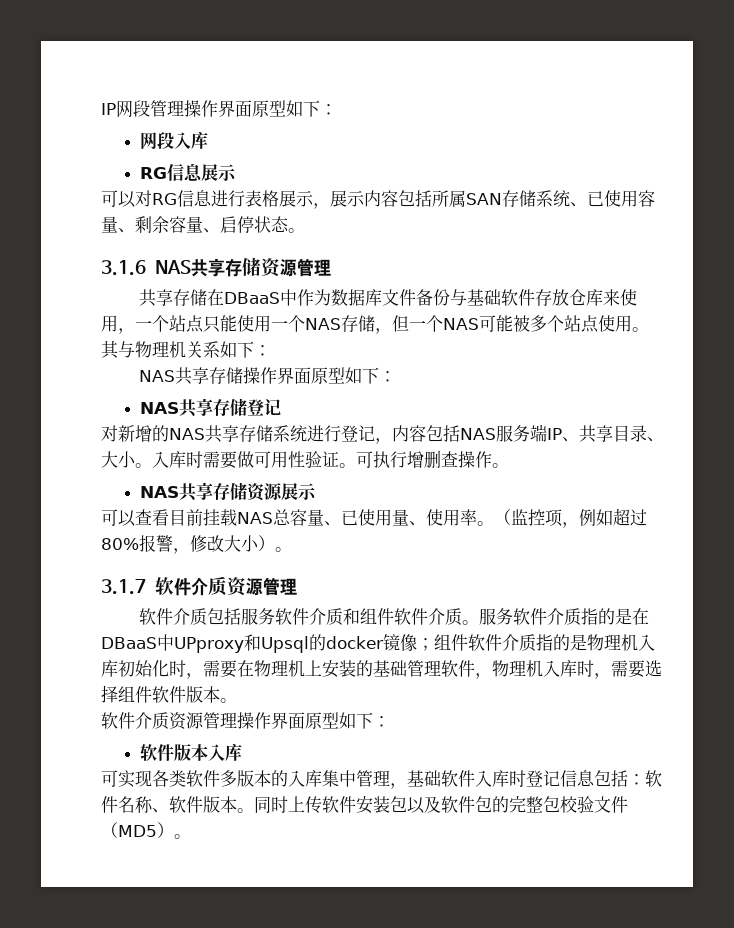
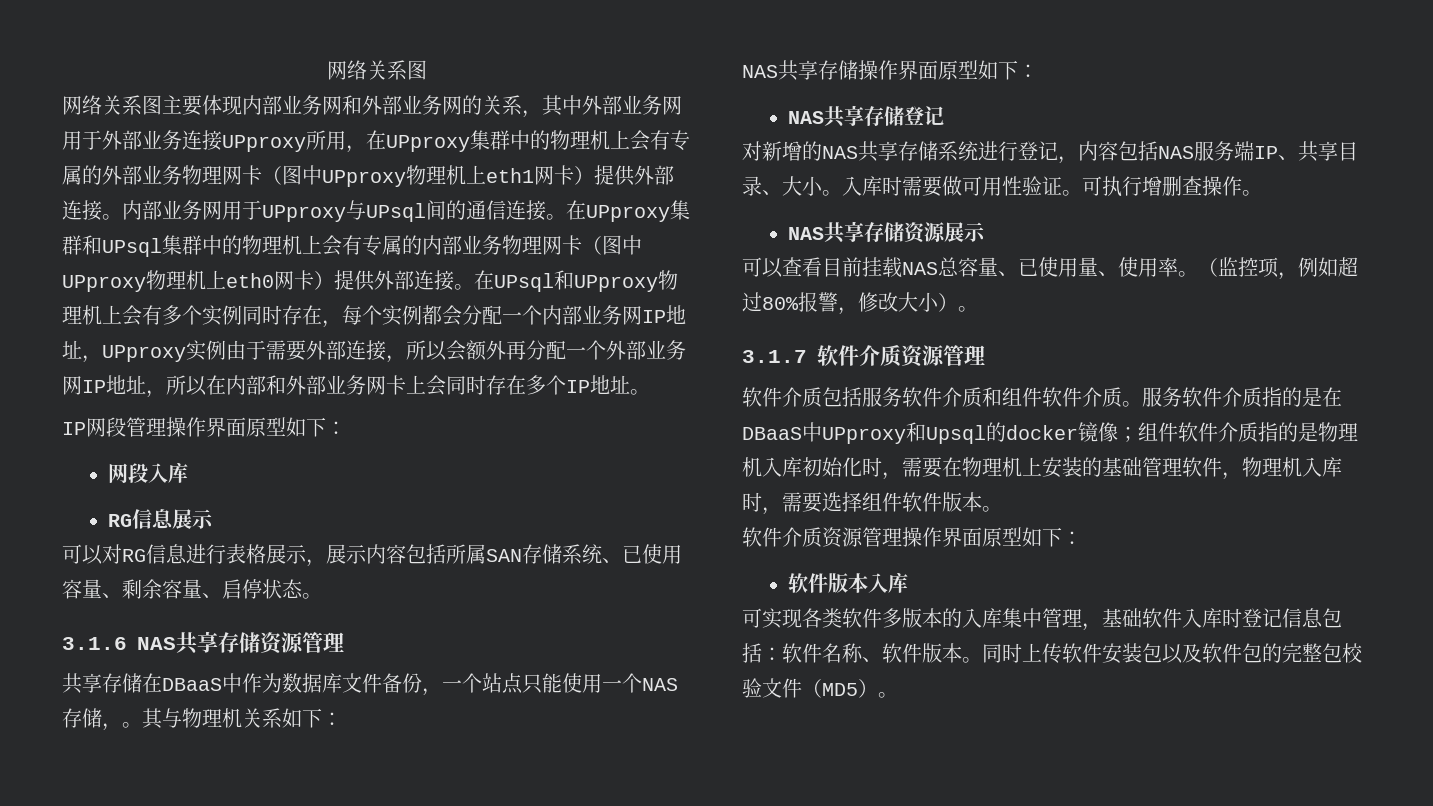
(101, 109) none -> [326,60,427,80] [62,95,682,118] [62,130,690,153] [62,165,674,187] [62,200,690,222] [62,235,642,257] [62,270,678,292] [62,305,686,328] [62,340,686,363] [62,375,650,398] 网络关系图 // 网络关系图主要体现内部业务网和外部业务网的关系，其中外部业务网用于外部业务连接UPproxy所用，在UPproxy集群中的物理机上会有专属的外部业务物理网卡（图中UPproxy物理机上eth1网卡）提供外部连接。内部业务网用于UPproxy与UPsql间的通信连接。在UPproxy集群和UPsql集群中的物理机上会有专属的内部业务物理网卡（图中UPproxy物理机上eth0网卡）提供外部连接。在UPsql和UPproxy物理机上会有多个实例同时存在，每个实例都会分配一个内部业务网IP地址，UPproxy实例由于需要外部连接，所以会额外再分配一个外部业务网IP地址，所以在内部和外部业务网卡上会同时存在多个IP地址。 //
[449,289,637,306] [101,315,118,332] 与基础软件存放仓库来使用 -> (422, 683) none
[392,315,632,333] 但一个NAS可能被多个站点使用 -> (122, 727) none

